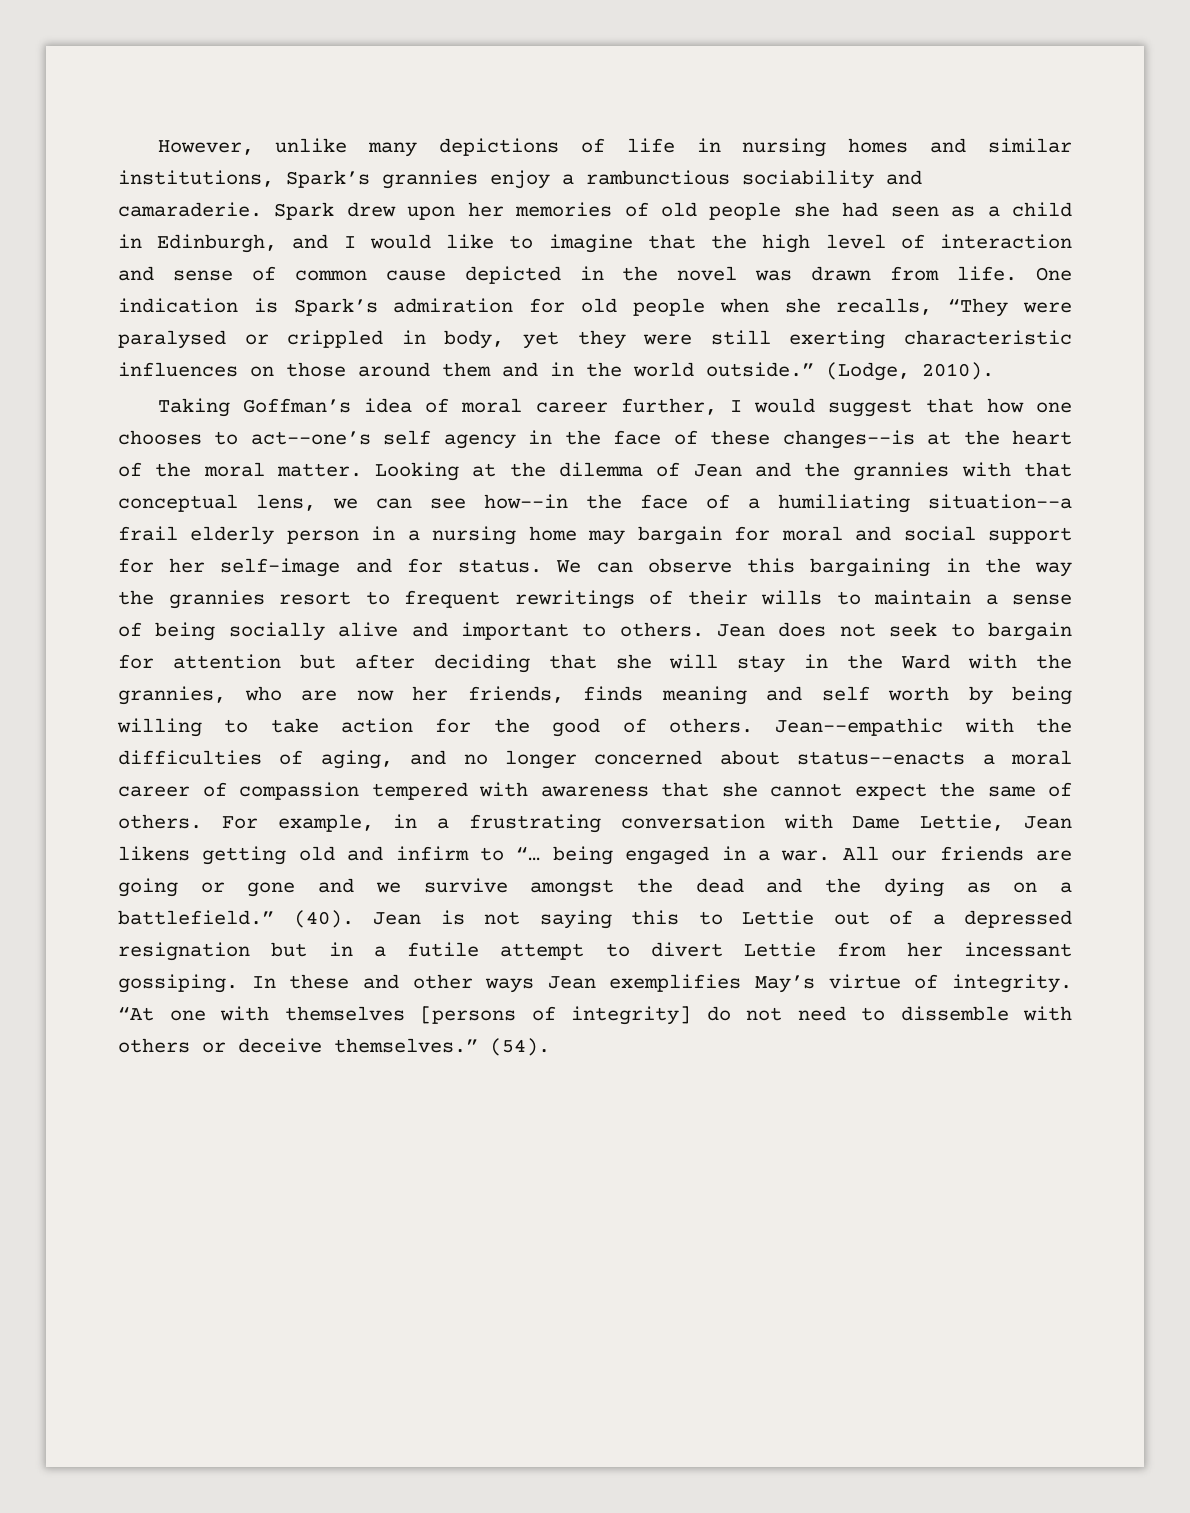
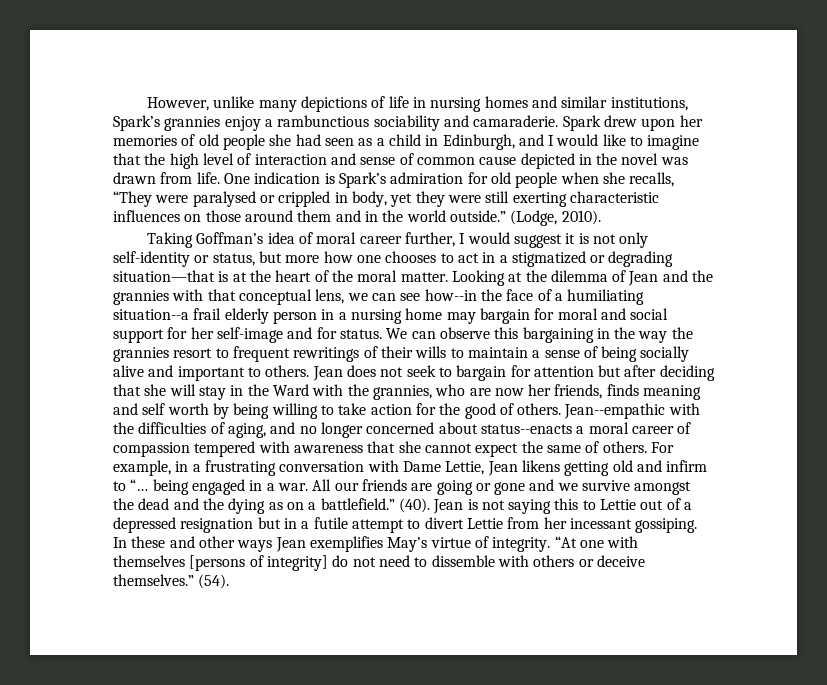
[925,398,1073,413] [118,430,915,449] that how one chooses to act--one’s self agency in the face of these changes--is -> [565,232,649,248] [113,251,674,267] [113,270,229,282] it is not only self-identity or status, but more how one chooses to act in a stigmatized or degrading situation—that is

